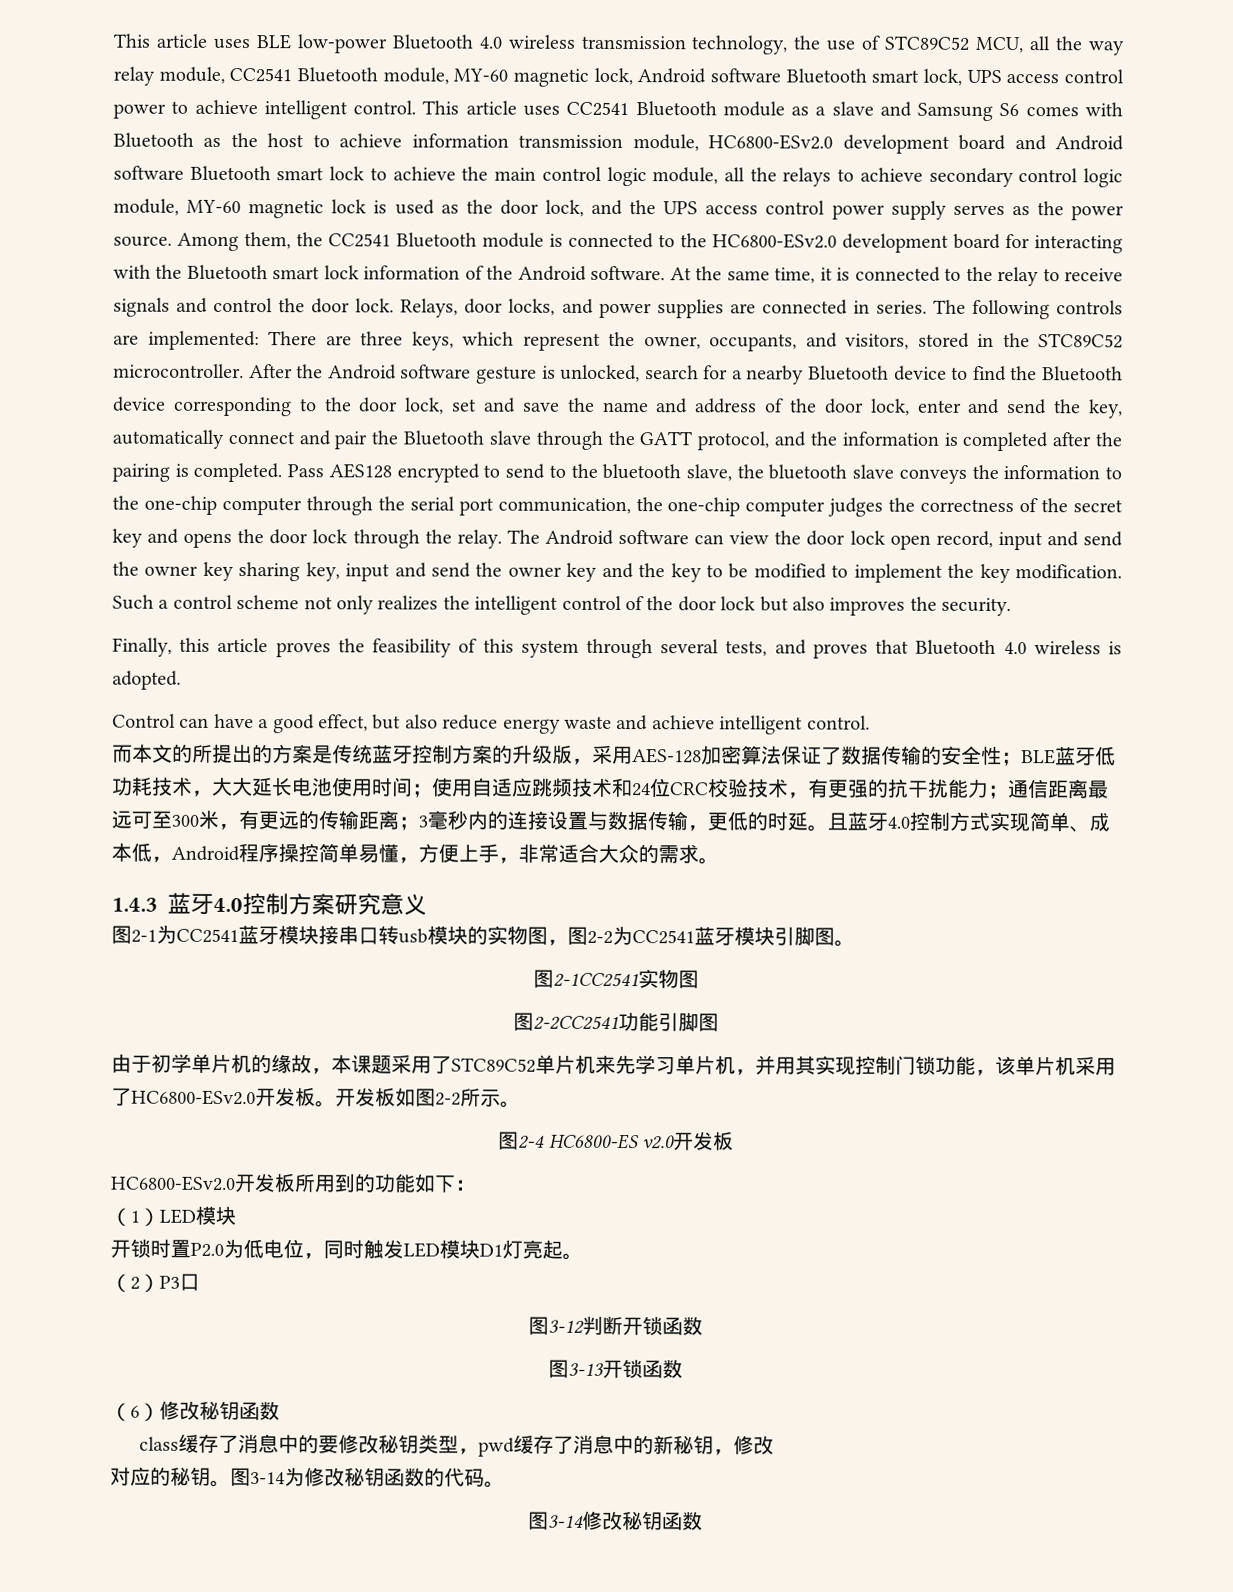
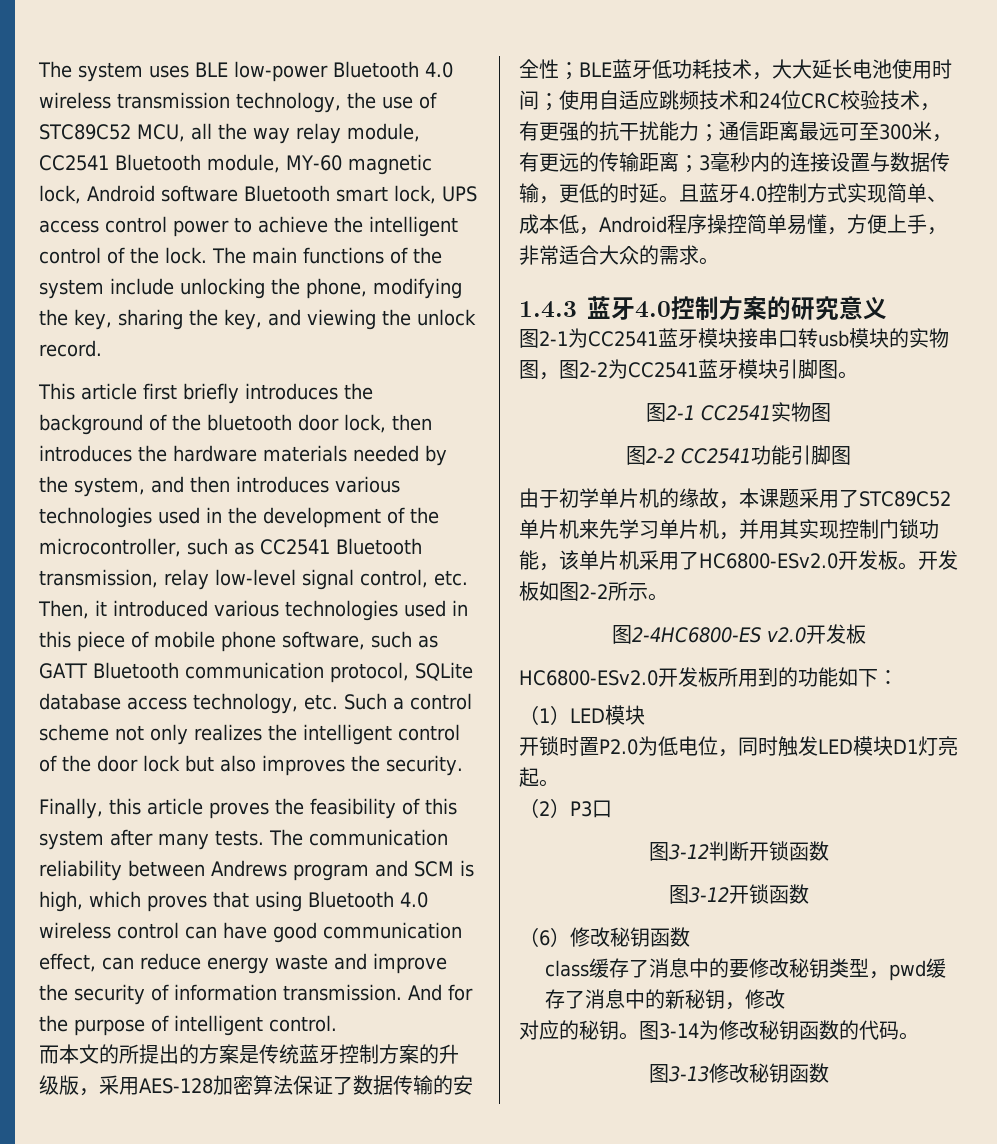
[113,33,207,48] This article -> [38,61,143,82] The system
[263,100,1124,121] [113,132,1124,154] [113,165,1123,188] [113,198,1125,221] [113,232,1123,254] [113,264,1123,287] [113,297,1123,320] [113,330,1123,352] [113,363,1124,385] [113,396,1124,419] [112,429,1123,452] [112,462,1122,484] [112,495,1123,517] [112,528,1123,551] [112,561,1123,584] intelligent control. This article uses CC2541 Bluetooth module as a slave and Samsung S6 comes with Bluetooth as the host to achieve information transmission module, HC6800-ESv2.0 development board and Android software Bluetooth smart lock to achieve the main control logic module, all the relays to achieve secondary control logic module, MY-60 magnetic lock is used as the door lock, and the UPS access control power supply serves as the power source. Among them, the CC2541 Bluetooth module is connected to the HC6800-ESv2.0 development board for interacting with the Bluetooth smart lock information of the Android software. At the same time, it is connected to the relay to receive signals and control the door lock. Relays, door locks, and power supplies are connected in series. The following controls are implemented: There are three keys, which represent the owner, occupants, and visitors, stored in the STC89C52 microcontroller. After the Android software gesture is unlocked, search for a nearby Bluetooth device to find the Bluetooth device corresponding to the door lock, set and save the name and address of the door lock, enter and send the key, automatically connect and pair the Bluetooth slave through the GATT protocol, and the information is completed after the pairing is completed. Pass AES128 encrypted to send to the bluetooth slave, the bluetooth slave conveys the information to the one-chip computer through the serial port communication, the one-chip computer judges the correctness of the secret key and opens the door lock through the relay. The Android software can view the door lock open record, input and send the owner key sharing key, input and send the owner key and the key to be modified to implement the key modification. -> [334,216,458,237] [39,247,442,264] [39,278,462,299] [39,309,476,330] [39,340,102,357] [38,383,373,404] [39,414,432,435] [39,445,447,466] [39,476,400,497] [39,507,439,528] [39,538,422,557] [39,569,468,590] [38,600,468,621] [39,631,438,652] [39,662,473,683] [39,693,338,714] the intelligent control of the lock. The main functions of the system include unlocking the phone, modifying the key, sharing the key, and viewing the unlock record. // This article first briefly introduces the background of the bluetooth door lock, then introduces the hardware materials needed by the system, and then introduces various technologies used in the development of the microcontroller, such as CC2541 Bluetooth transmission, relay low-level signal control, etc. Then, it introduced various technologies used in this piece of mobile phone software, such as GATT Bluetooth communication protocol, SQLite database access technology, etc.
[586,638,807,659] through several tests, and -> [110,829,448,850] [39,860,474,881] [39,891,141,912] after many tests. The communication reliability between Andrews program and SCM is high, which
[915,639,1122,655] [112,670,181,690] [112,713,715,734] Bluetooth 4.0 wireless is adopted. // Control can have a good effect, but also reduce energy waste and achieve -> [255,891,428,912] [39,922,462,943] [39,953,447,974] [39,984,473,1005] [39,1015,169,1036] using Bluetooth 4.0 wireless control can have good communication effect, can reduce energy waste and improve the security of information transmission. And for the purpose of
(335, 904) none -> [767,296,791,320] 的
[553,972,639,988] 2-1CC2541 -> [666,405,771,421] 2-1 CC2541
[533,1015,619,1031] 2-2CC2541 -> [646,448,751,464] 2-2 CC2541
[518,1133,639,1150] 2-4 HC6800-ES -> [631,627,761,643] 2-4HC6800-ES
[567,1362,604,1376] 3-13 -> [688,887,729,903] 3-12
[547,1514,584,1528] 3-14 -> [668,1066,709,1082] 3-13

